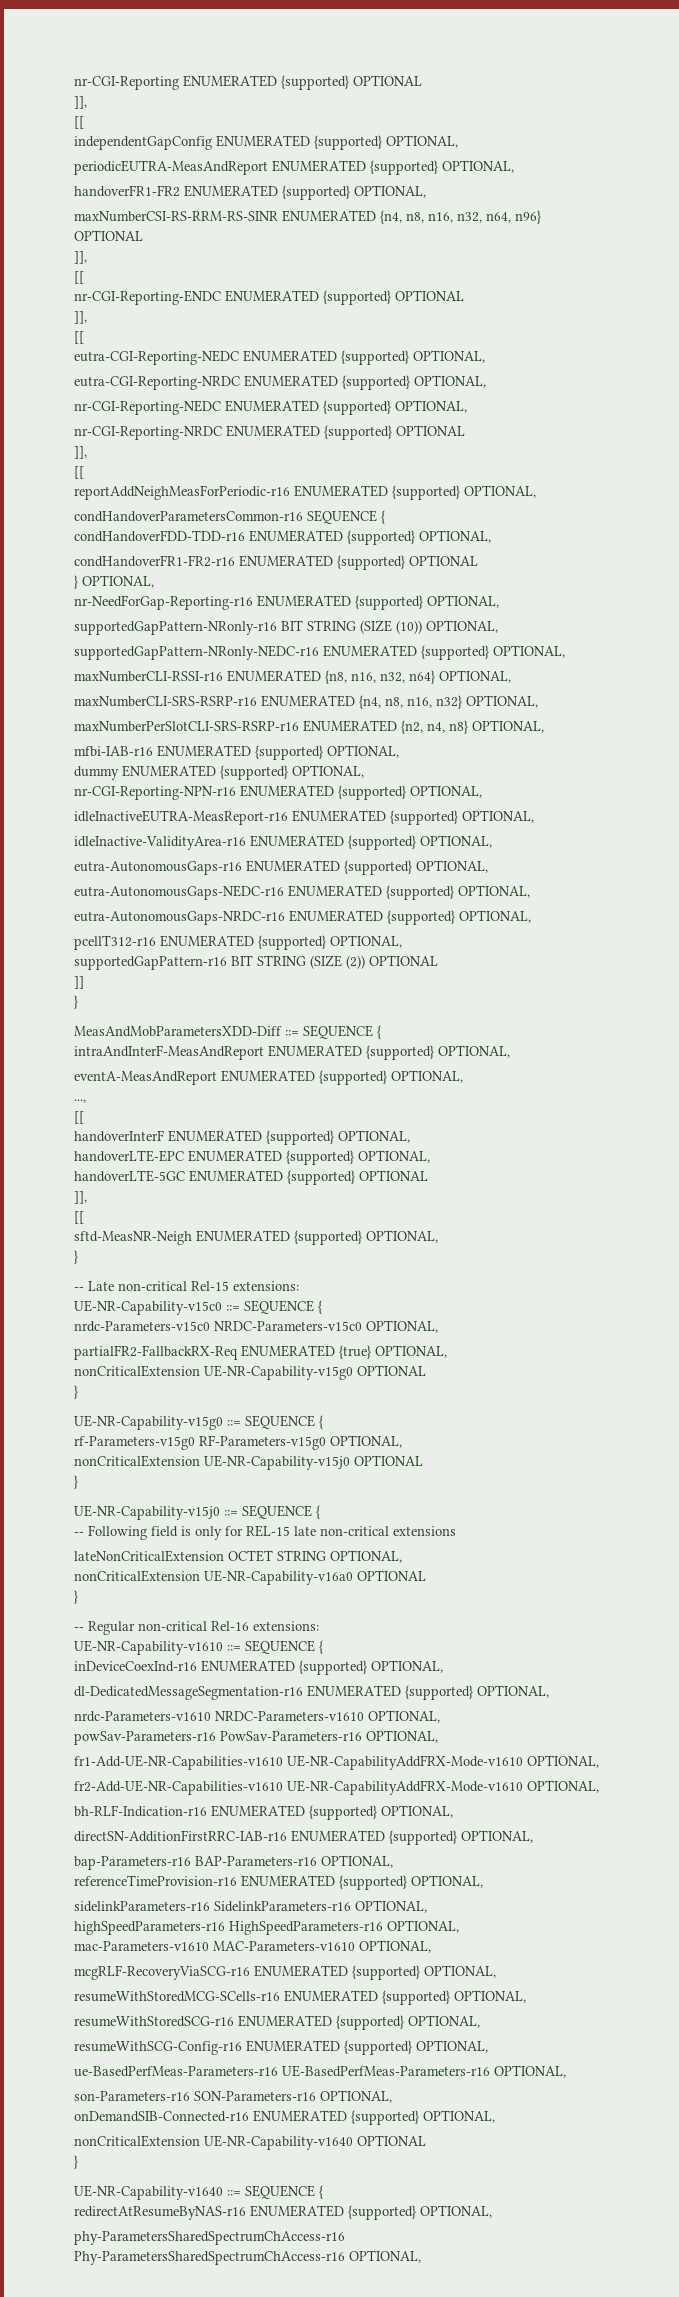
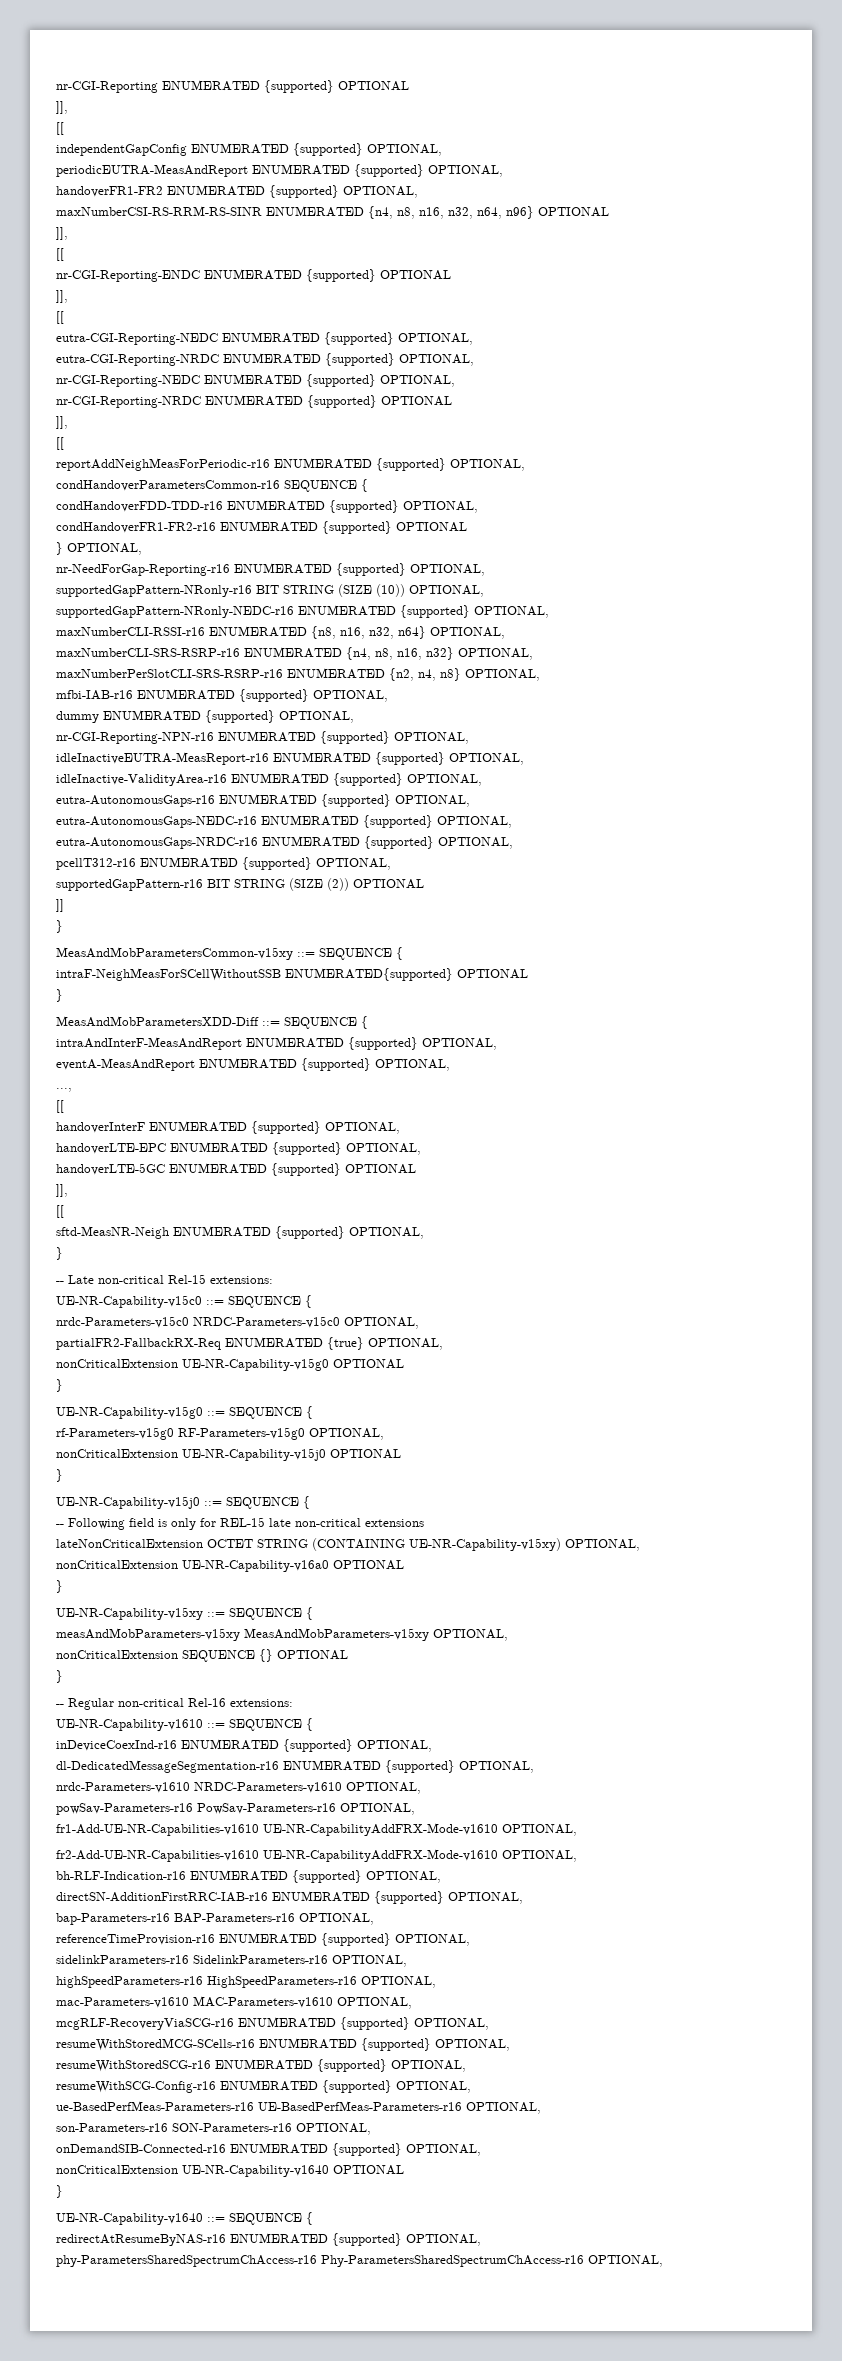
(78, 1002) none -> [56,947,403,960] [56,968,528,981] [56,989,63,1002] // MeasAndMobParametersCommon-v15xy ::= SEQUENCE { // intraF-NeighMeasForSCellWithoutSSB ENUMERATED{supported} OPTIONAL // }
(326, 1555) none -> [312,1538,561,1551] (CONTAINING UE-NR-Capability-v15xy)
(78, 1597) none -> [56,1607,313,1620] [56,1628,508,1641] [56,1649,348,1662] [56,1670,63,1683] // UE-NR-Capability-v15xy ::= SEQUENCE { // measAndMobParameters-v15xy MeasAndMobParameters-v15xy OPTIONAL, // nonCriticalExtension SEQUENCE {} OPTIONAL // }

